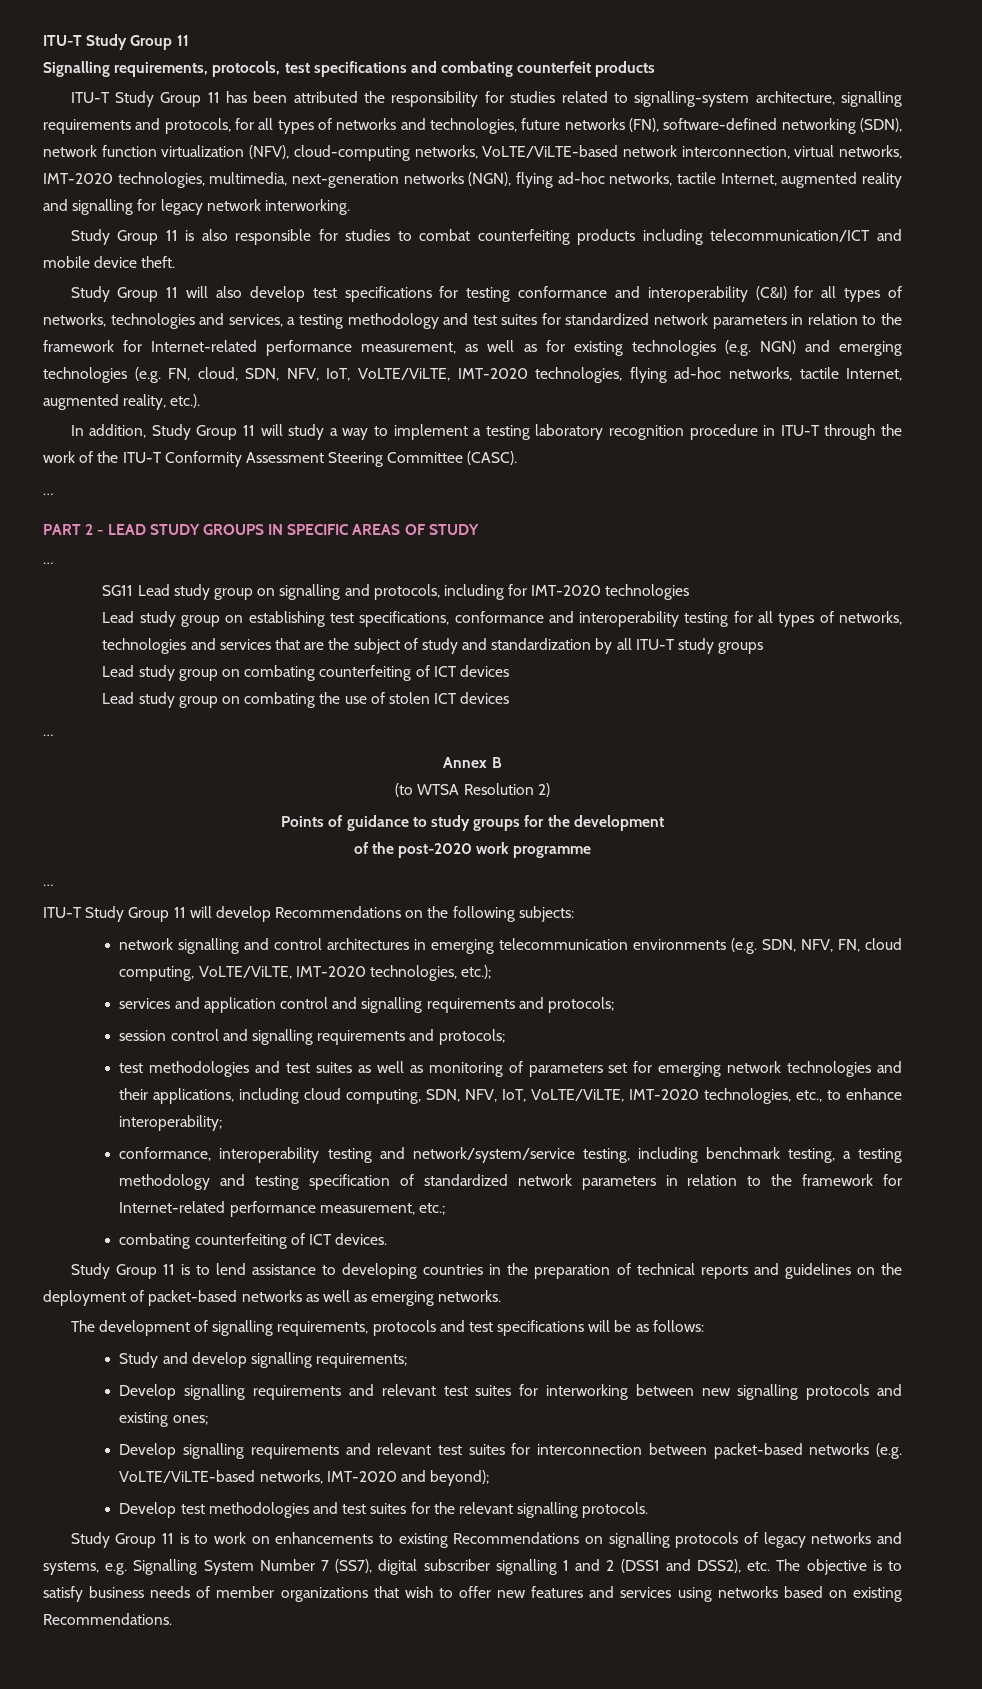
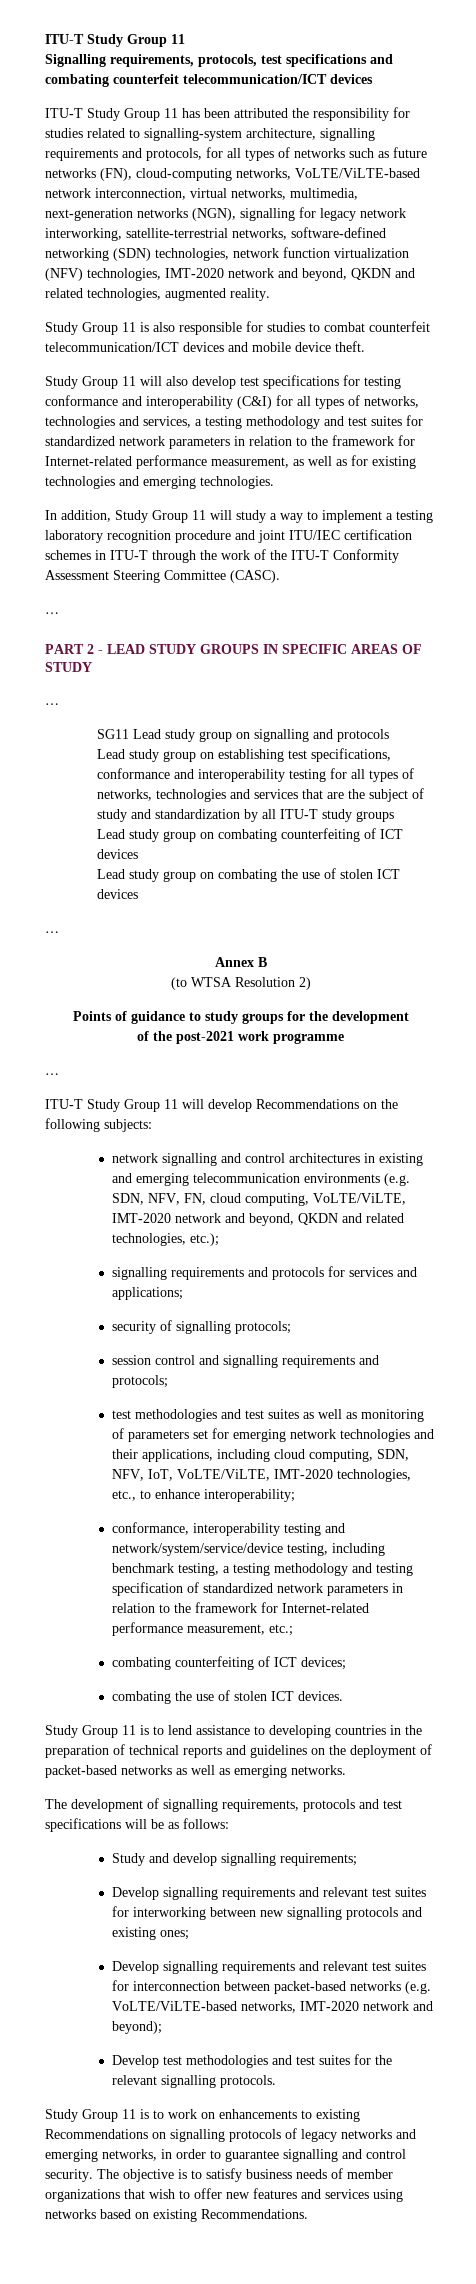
[595,61,656,77] products -> [183,74,373,84] telecommunication/ICT devices
[400,118,517,134] and technologies, -> [349,148,389,158] such as
[663,118,903,134] [43,145,290,159] software-defined networking (SDN), network function virtualization (NFV), -> (132, 174) none
[43,172,205,188] IMT-2020 technologies, -> (286, 194) none
[516,172,902,188] [43,199,350,215] flying ad-hoc networks, tactile Internet, augmented reality and signalling for legacy network interworking. -> [240,207,406,221] [45,227,386,241] [45,247,409,261] [45,268,415,281] [45,288,270,301] signalling for legacy network interworking, satellite-terrestrial networks, software-defined networking (SDN) technologies, network function virtualization (NFV) technologies, IMT-2020 network and beyond, QKDN and related technologies, augmented reality.
[477,229,871,245] counterfeiting products including telecommunication/ICT -> [369,321,430,332] [45,342,224,352] counterfeit telecommunication/ICT devices
[724,340,902,356] [43,367,903,383] [43,394,201,410] (e.g. NGN) and emerging technologies (e.g. FN, cloud, SDN, NFV, IoT, VoLTE/ViLTE, IMT-2020 technologies, flying ad-hoc networks, tactile Internet, augmented reality, etc.). -> [119,476,274,489] and emerging technologies.
(758, 432) none -> [235,529,412,543] [45,550,91,560] and joint ITU/IEC certification schemes
[373,584,690,600] protocols, including for IMT-2020 technologies -> [336,729,389,742] protocols
[398,843,472,858] post-2020 -> [176,1031,234,1044] post-2021
(427, 944) none -> [379,1153,424,1166] [112,1173,133,1183] existing and
[369,965,492,981] [119,997,544,1013] technologies, etc.); // services and application control and signalling requirements and -> [175,1213,405,1226] [112,1233,220,1246] [112,1266,418,1280] [112,1287,184,1300] [112,1320,232,1334] network and beyond, QKDN and related technologies, etc.); // signalling requirements and protocols for services and applications; // security of signalling
[412,1147,575,1163] network/system/service -> [112,1543,284,1556] network/system/service/device
(332, 1239) none -> [301,1657,347,1670] [112,1690,295,1704] devices; // combating the use of stolen ICT
(397, 1476) none -> [363,2001,410,2011] network
[43,1559,771,1575] systems, e.g. Signalling System Number 7 (SS7), digital subscriber signalling 1 and 2 (DSS1 and DSS2), etc. -> [45,2149,406,2162] [45,2169,93,2182] emerging networks, in order to guarantee signalling and control security.

